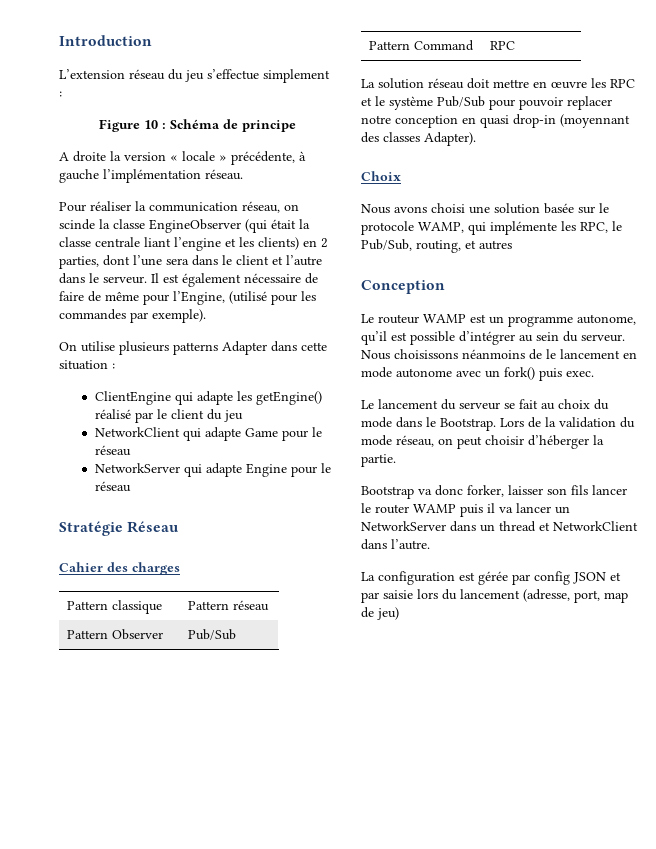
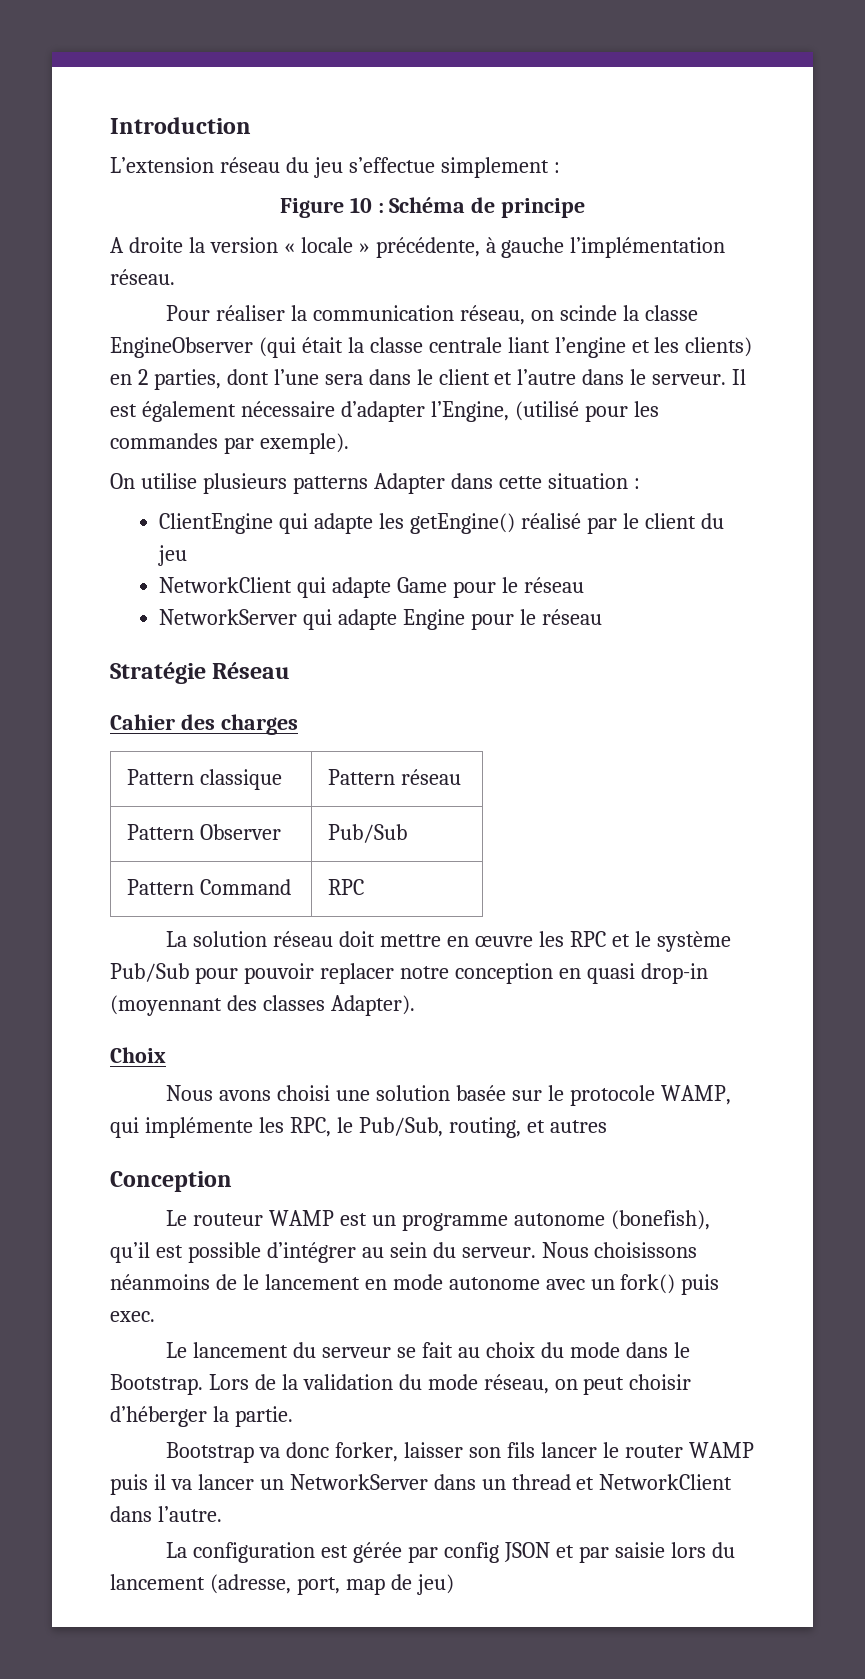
[305,273,318,284] [59,291,169,305] de faire de même pour -> [340,401,425,422] d’adapter
[577,314,636,325] autonome, -> [513,1210,710,1230] autonome (bonefish),

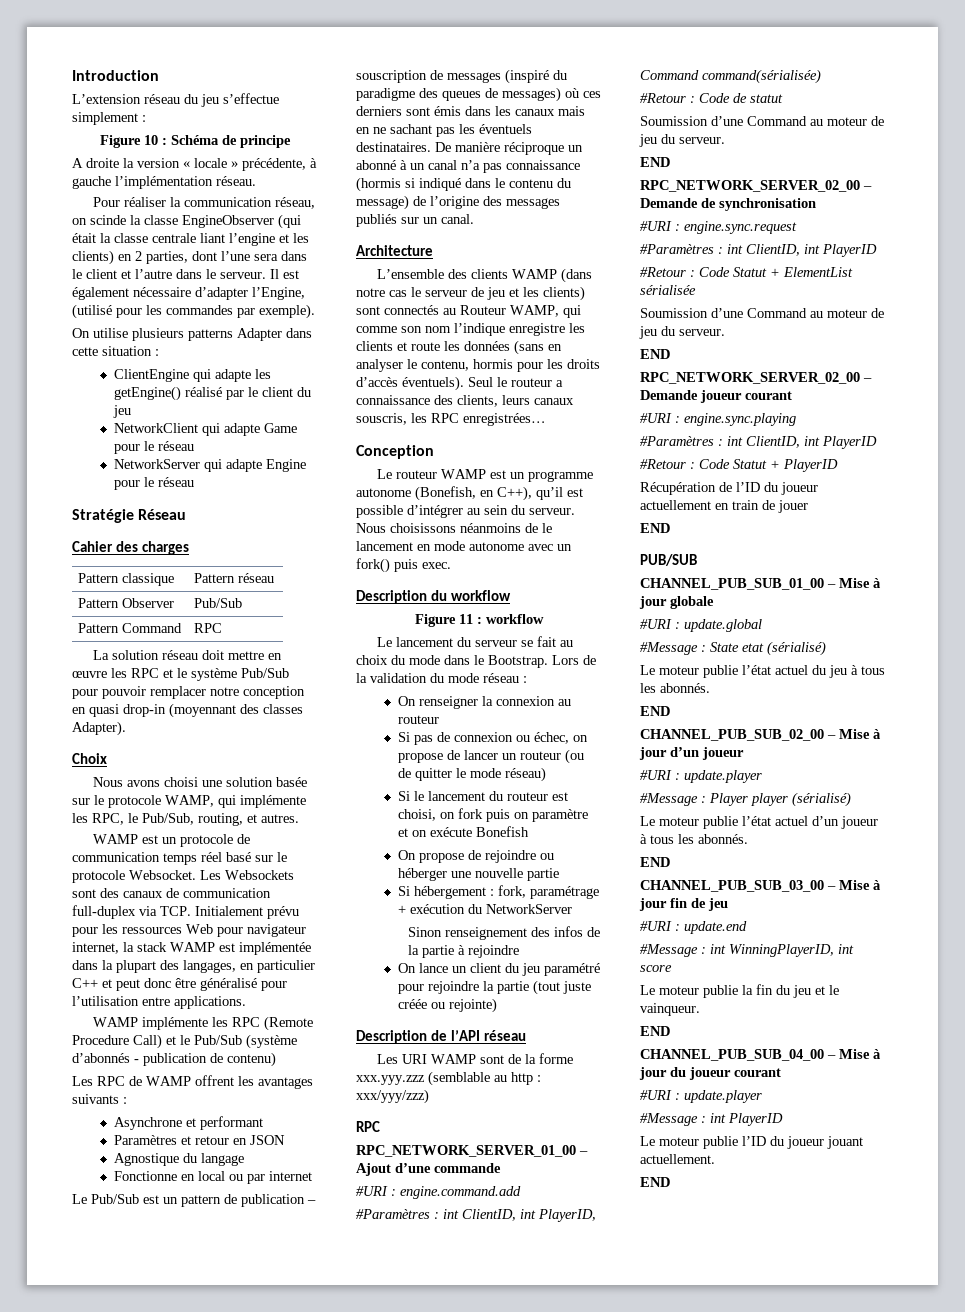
[319,963,394,984] replacer -> [150,686,206,699] remplacer
[549,1120,607,1133] autres -> [261,814,299,823] [93,834,251,847] [72,852,287,865] [72,870,294,883] [72,888,271,898] [72,905,299,919] [72,924,306,937] [72,942,311,955] [72,960,315,973] [72,978,287,991] [72,996,246,1009] [93,1016,314,1031] [72,1034,297,1049] [72,1052,276,1067] [72,1075,313,1089] [72,1094,127,1104] [114,1116,264,1130] [114,1135,286,1145] [114,1153,245,1166] [114,1171,313,1184] [72,1194,316,1207] [356,69,567,84] [356,87,601,102] [356,106,585,116] [356,124,532,137] [356,142,583,155] [356,160,580,173] [356,177,571,192] [356,195,560,210] [356,214,474,227] [356,245,433,256] [377,268,593,283] [356,286,585,301] [356,305,581,318] [356,323,585,336] [356,340,562,355] [356,359,600,372] [356,376,563,391] [356,395,574,407] [356,413,546,426] autres. // WAMP est un protocole de communication temps réel basé sur le protocole Websocket. Les Websockets sont des canaux de communication full-duplex via TCP. Initialement prévu pour les ressources Web pour navigateur internet, la stack WAMP est implémentée dans la plupart des langages, en particulier C++ et peut donc être généralisé pour l’utilisation entre applications. // WAMP implémente les RPC (Remote Procedure Call) et le Pub/Sub (système d’abonnés - publication de contenu) // Les RPC de WAMP offrent les avantages suivants : // Asynchrone et performant // Paramètres et retour en JSON // Agnostique du langage // Fonctionne en local ou par internet // Le Pub/Sub est un pattern de publication – souscription de messages (inspiré du paradigme des queues de messages) où ces derniers sont émis dans les canaux mais en ne sachant pas les éventuels destinataires. De manière réciproque un abonné à un canal n’a pas connaissance (hormis si indiqué dans le contenu du message) de l’origine des messages publiés sur un canal. // Architecture // L’ensemble des clients WAMP (dans notre cas le serveur de jeu et les clients) sont connectés au Routeur WAMP, qui comme son nom l’indique enregistre les clients et route les données (sans en analyser le contenu, hormis pour les droits d’accès éventuels). Seul le routeur a connaissance des clients, leurs canaux souscris, les RPC enregistrées…
[610,1210,710,1230] (bonefish), -> [415,486,532,501] (Bonefish, en C++),
(155, 1316) none -> [356,590,511,604] [414,614,544,627] // Description du workflow // Figure 11 : workflow
[483,1374,692,1395] [110,1406,293,1427] [166,1442,754,1463] [110,1474,733,1495] [110,1506,222,1522] [166,1542,735,1563] [110,1574,454,1595] réseau, on peut choisir d’héberger la partie. // Bootstrap va donc forker, laisser son fils lancer le router WAMP puis il va lancer un NetworkServer dans un thread et NetworkClient dans l’autre. // La configuration est gérée par config JSON et par saisie lors du lancement (adresse, port, map de jeu) -> [483,673,527,683] [398,696,572,709] [398,715,440,724] [398,732,589,745] [398,749,585,764] [398,767,547,782] [398,791,569,801] [398,808,589,822] [398,826,530,837] [398,850,555,863] [398,868,560,881] [398,885,600,899] [398,904,573,914] [408,926,601,940] [408,945,520,958] [398,963,601,976] [398,980,592,995] [398,998,498,1013] [356,1030,526,1044] [377,1053,574,1064] [356,1071,541,1086] [356,1089,429,1104] [356,1121,380,1132] [356,1145,588,1157] [356,1163,501,1176] [356,1186,521,1199] [356,1209,596,1222] [640,69,821,84] [640,93,783,103] [640,116,884,126] [639,134,725,147] [640,157,670,167] [640,180,872,192] [640,198,816,211] [640,221,797,234] [640,244,877,257] [640,267,853,277] [640,285,696,295] [640,308,884,318] [639,326,725,339] [640,349,670,359] [640,372,872,384] [640,390,792,403] [640,413,796,426] [640,436,877,449] [640,459,838,472] [640,482,818,495] [640,500,808,513] [640,523,670,533] [640,554,697,566] [640,578,881,590] [639,596,714,609] [640,619,762,632] [640,641,826,656] [640,665,885,678] [640,683,710,693] [640,706,670,716] [640,729,881,741] [639,747,744,760] [640,770,762,783] [640,792,851,807] [640,816,878,829] [640,834,748,844] [640,857,670,867] [640,880,881,892] [639,898,728,911] [640,921,747,934] [640,944,854,957] [640,965,672,972] [640,984,839,998] [640,1003,700,1016] [640,1026,670,1036] [640,1049,881,1061] [639,1067,781,1080] [640,1090,762,1103] [640,1113,783,1126] [640,1136,863,1149] [640,1154,715,1164] [640,1177,670,1187] réseau : // On renseigner la connexion au routeur // Si pas de connexion ou échec, on propose de lancer un routeur (ou de quitter le mode réseau) // Si le lancement du routeur est choisi, on fork puis on paramètre et on exécute Bonefish // On propose de rejoindre ou héberger une nouvelle partie // Si hébergement : fork, paramétrage + exécution du NetworkServer // Sinon renseignement des infos de la partie à rejoindre // On lance un client du jeu paramétré pour rejoindre la partie (tout juste créée ou rejointe) // Description de l’API réseau // Les URI WAMP sont de la forme xxx.yyy.zzz (semblable au http : xxx/yyy/zzz) // RPC // RPC_NETWORK_SERVER_01_00 – Ajout d’une commande // #URI : engine.command.add // #Paramètres : int ClientID, int PlayerID, Command command(sérialisée) // #Retour : Code de statut // Soumission d’une Command au moteur de jeu du serveur. // END // RPC_NETWORK_SERVER_02_00 – Demande de synchronisation // #URI : engine.sync.request // #Paramètres : int ClientID, int PlayerID // #Retour : Code Statut + ElementList sérialisée // Soumission d’une Command au moteur de jeu du serveur. // END // RPC_NETWORK_SERVER_02_00 – Demande joueur courant // #URI : engine.sync.playing // #Paramètres : int ClientID, int PlayerID // #Retour : Code Statut + PlayerID // Récupération de l’ID du joueur actuellement en train de jouer // END // PUB/SUB // CHANNEL_PUB_SUB_01_00 – Mise à jour globale // #URI : update.global // #Message : State etat (sérialisé) // Le moteur publie l’état actuel du jeu à tous les abonnés. // END // CHANNEL_PUB_SUB_02_00 – Mise à jour d’un joueur // #URI : update.player // #Message : Player player (sérialisé) // Le moteur publie l’état actuel d’un joueur à tous les abonnés. // END // CHANNEL_PUB_SUB_03_00 – Mise à jour fin de jeu // #URI : update.end // #Message : int WinningPlayerID, int score // Le moteur publie la fin du jeu et le vainqueur. // END // CHANNEL_PUB_SUB_04_00 – Mise à jour du joueur courant // #URI : update.player // #Message : int PlayerID // Le moteur publie l’ID du joueur jouant actuellement. // END

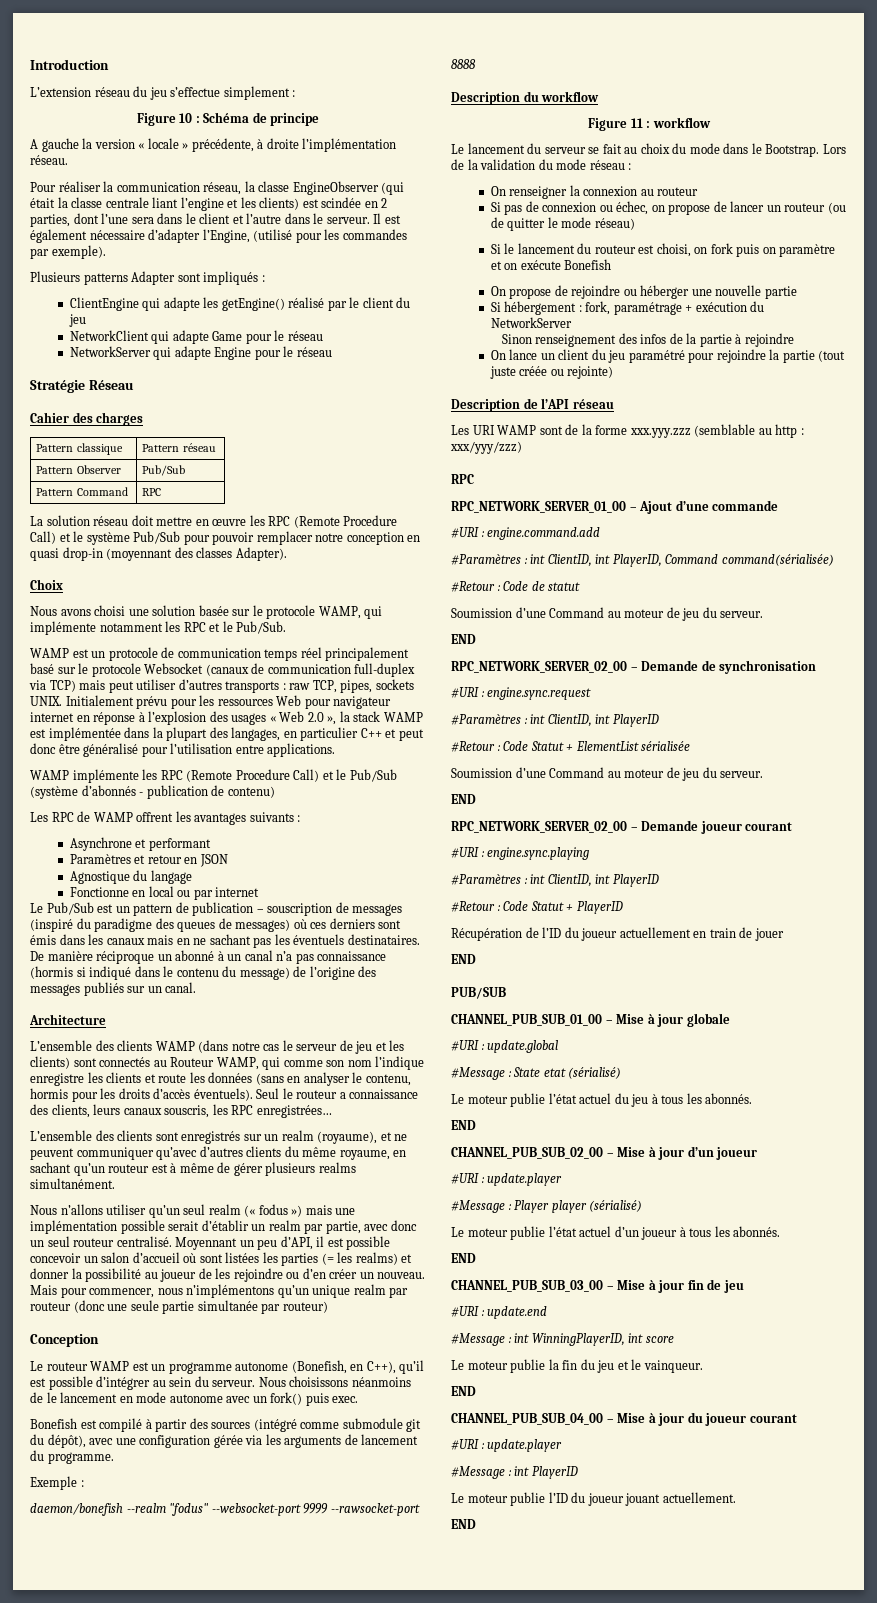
[86,158,119,168] droite -> [41,138,79,152] gauche
[72,176,111,189] gauche -> [266,138,299,149] droite
[72,215,126,225] on scinde -> (242, 188) none
(114, 257) none -> [302,197,362,208] est scindée
[72,328,312,341] [72,346,152,356] On utilise plusieurs patterns Adapter dans cette situation -> [30,271,259,285] Plusieurs patterns Adapter sont impliqués
(159, 673) none -> [293,515,398,528] [30,531,56,544] (Remote Procedure Call)
[72,813,299,826] les RPC, le Pub/Sub, routing, et autres. -> [99,621,287,634] notamment les RPC et le Pub/Sub.
(222, 857) none -> [325,647,410,661] principalement
[129,870,294,880] [72,888,271,898] [72,905,191,919] Websocket. Les Websockets sont des canaux de communication full-duplex via TCP. -> [144,663,416,677] [29,679,414,693] [30,696,62,706] Websocket (canaux de communication full-duplex via TCP) mais peut utiliser d’autres transports : raw TCP, pipes, sockets UNIX.
[72,942,119,954] internet, -> [30,711,337,725] internet en réponse à l’explosion des usages « Web 2.0 »,
(546, 419) none -> [30,1130,408,1144] [30,1146,407,1160] [30,1162,356,1176] [30,1178,115,1189] [30,1204,356,1218] [30,1220,417,1234] [30,1236,391,1250] [30,1252,413,1266] [30,1268,426,1282] [30,1284,409,1298] [30,1300,328,1314] // L’ensemble des clients sont enregistrés sur un realm (royaume), et ne peuvent communiquer qu’avec d’autres clients du même royaume, en sachant qu’un routeur est à même de gérer plusieurs realms simultanément. // Nous n’allons utiliser qu’un seul realm (« fodus ») mais une implémentation possible serait d’établir un realm par partie, avec donc un seul routeur centralisé. Moyennant un peu d’API, il est possible concevoir un salon d’accueil où sont listées les parties (= les realms) et donner la possibilité au joueur de les rejoindre ou d’en créer un nouveau. Mais pour commencer, nous n’implémentons qu’un unique realm par routeur (donc une seule partie simultanée par routeur)
(451, 565) none -> [30,1418,422,1432] [30,1434,419,1448] [30,1450,114,1464] [30,1476,84,1490] [30,1503,420,1516] [451,59,476,69] // Bonefish est compilé à partir des sources (intégré comme submodule git du dépôt), avec une configuration gérée via les arguments de lancement du programme. // Exemple : // daemon/bonefish --realm "fodus" --websocket-port 9999 --rawsocket-port 8888

